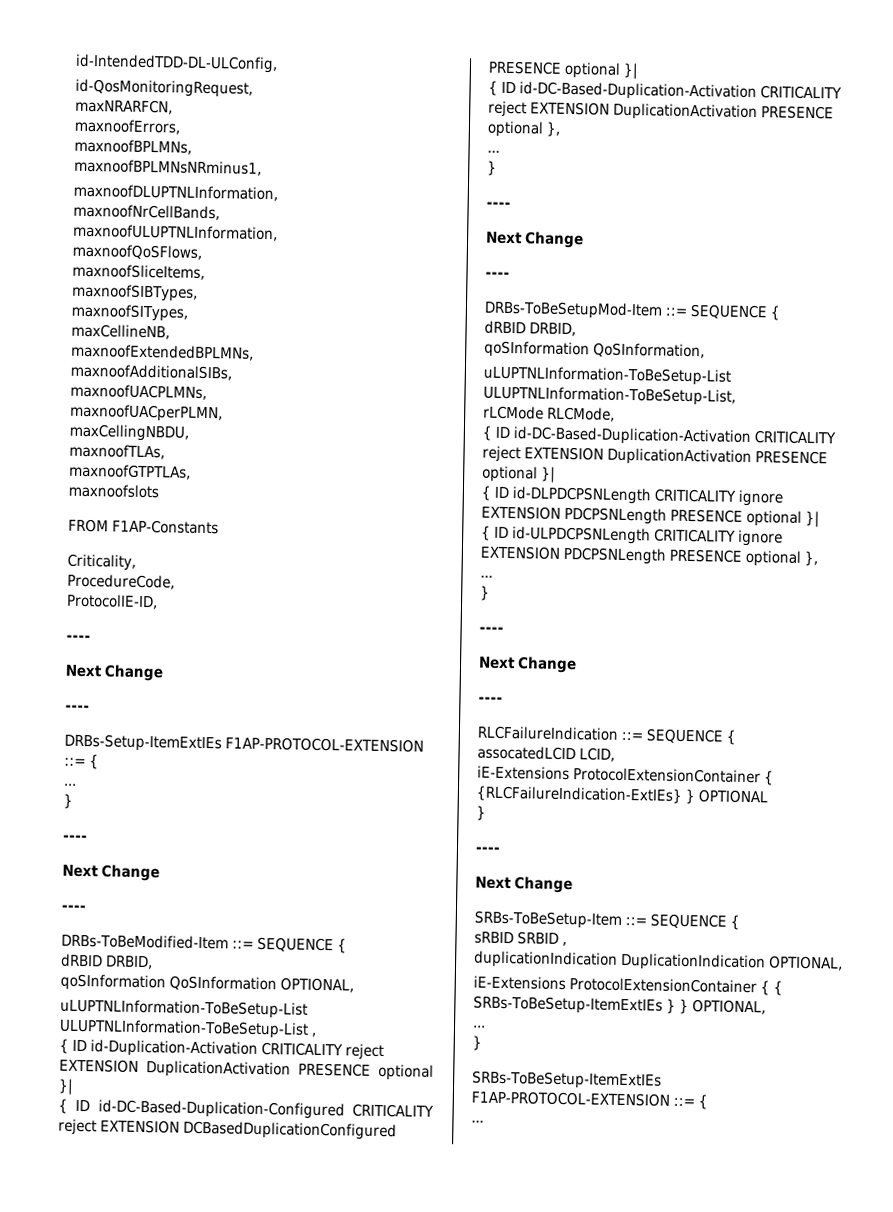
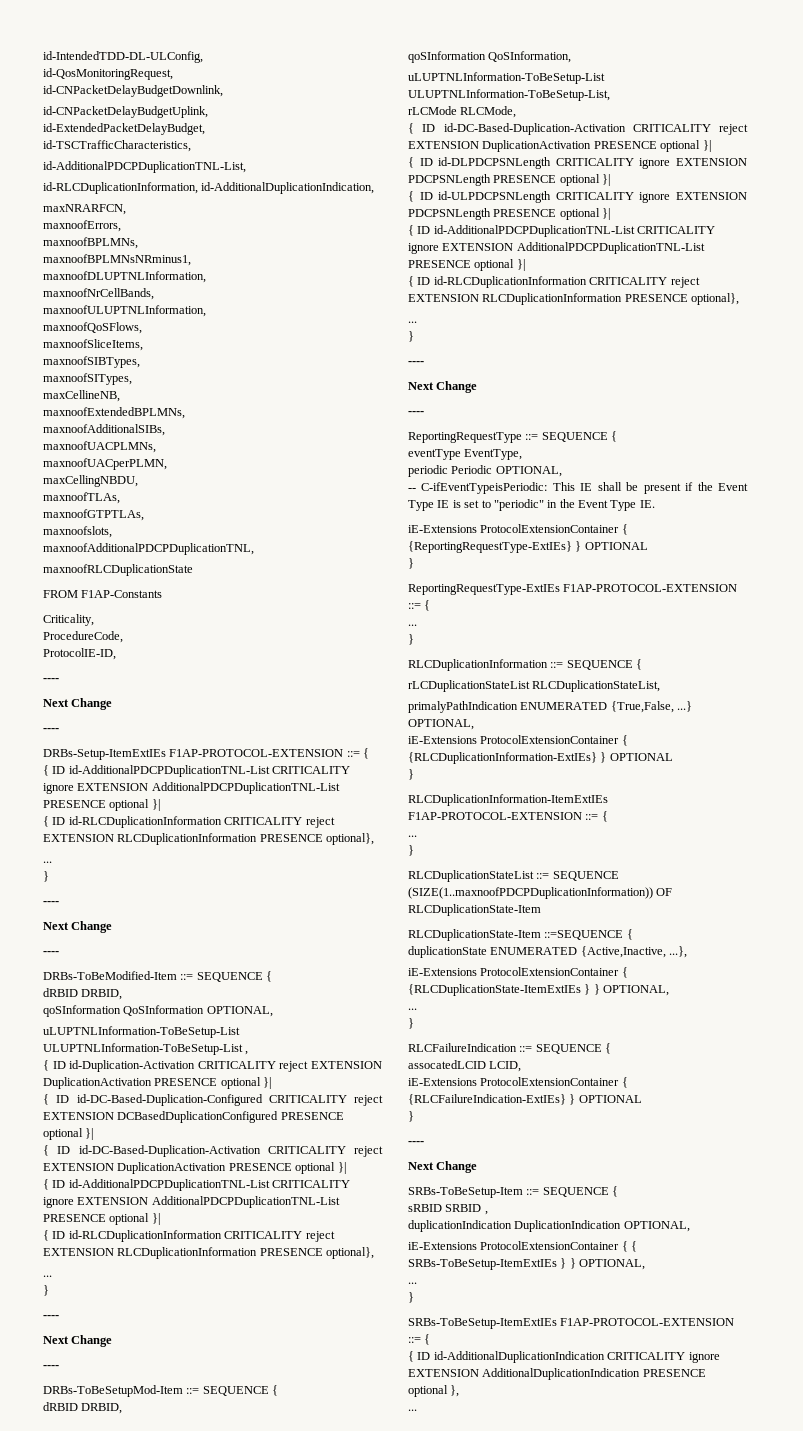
(253, 88) none -> [43,85,223,97] [43,106,208,118] [43,123,205,135] [43,140,191,152] [43,161,246,173] [43,182,375,194] // id-CNPacketDelayBudgetDownlink, // id-CNPacketDelayBudgetUplink, // id-ExtendedPacketDelayBudget, // id-TSCTrafficCharacteristics, // id-AdditionalPDCPDuplicationTNL-List, // id-RLCDuplicationInformation, id-AdditionalDuplicationIndication,
[68,483,159,499] maxnoofslots -> [43,526,112,538] [43,543,254,555] [43,564,193,576] maxnoofslots, // maxnoofAdditionalPDCPDuplicationTNL, // maxnoofRLCDuplicationState
(100, 762) none -> [43,765,351,777] [43,782,340,794] [43,799,161,811] [43,816,335,828] [43,833,375,845] // { ID id-AdditionalPDCPDuplicationTNL-List CRITICALITY ignore EXTENSION AdditionalPDCPDuplicationTNL-List PRESENCE optional }| // { ID id-RLCDuplicationInformation CRITICALITY reject EXTENSION RLCDuplicationInformation PRESENCE optional},
[546,121,562,137] }, -> [337,1162,347,1174] [43,1179,351,1191] [43,1196,340,1208] [43,1213,161,1225] [43,1230,335,1242] [43,1247,375,1259] }| // { ID id-AdditionalPDCPDuplicationTNL-List CRITICALITY ignore EXTENSION AdditionalPDCPDuplicationTNL-List PRESENCE optional }| // { ID id-RLCDuplicationInformation CRITICALITY reject EXTENSION RLCDuplicationInformation PRESENCE optional},
[804,550,819,567] [480,575,493,578] [480,585,490,601] [479,626,504,633] [478,656,578,674] [478,696,503,703] }, // ... // } // ---- // Next Change // ---- -> [602,208,612,220] [408,225,716,237] [408,242,705,254] [408,259,526,271] [408,276,700,288] [408,293,740,305] [408,321,417,323] [408,331,414,342] [408,361,424,365] [408,381,478,393] [408,411,424,415] [408,431,618,443] [408,449,523,460] [408,465,562,477] [408,482,749,494] [408,499,655,511] [408,524,628,535] [408,541,648,553] [408,558,414,569] [408,584,738,595] [408,600,431,611] [408,624,417,626] [408,634,414,645] [408,659,643,671] [408,680,661,692] [408,701,693,713] [408,719,474,730] [408,735,628,746] [408,752,673,764] [408,769,414,780] [408,794,608,806] [408,811,608,822] [408,835,417,837] [408,845,414,856] [408,870,619,882] [408,887,673,899] [408,904,541,916] [408,929,633,941] [408,946,688,958] [408,967,628,978] [408,984,670,996] [408,1008,417,1010] [408,1018,414,1029] }| // { ID id-AdditionalPDCPDuplicationTNL-List CRITICALITY ignore EXTENSION AdditionalPDCPDuplicationTNL-List PRESENCE optional }| // { ID id-RLCDuplicationInformation CRITICALITY reject EXTENSION RLCDuplicationInformation PRESENCE optional}, // ... // } // ---- // Next Change // ---- // ReportingRequestType ::= SEQUENCE { // eventType EventType, // periodic Periodic OPTIONAL, // -- C-ifEventTypeisPeriodic: This IE shall be present if the Event Type IE is set to "periodic" in the Event Type IE. // iE-Extensions ProtocolExtensionContainer { {ReportingRequestType-ExtIEs} } OPTIONAL // } // ReportingRequestType-ExtIEs F1AP-PROTOCOL-EXTENSION ::= { // ... // } // RLCDuplicationInformation ::= SEQUENCE { // rLCDuplicationStateList RLCDuplicationStateList, // primalyPathIndication ENUMERATED {True,False, ...} OPTIONAL, // iE-Extensions ProtocolExtensionContainer { {RLCDuplicationInformation-ExtIEs} } OPTIONAL // } // RLCDuplicationInformation-ItemExtIEs F1AP-PROTOCOL-EXTENSION ::= { // ... // } // RLCDuplicationStateList ::= SEQUENCE (SIZE(1..maxnoofPDCPDuplicationInformation)) OF RLCDuplicationState-Item // RLCDuplicationState-Item ::=SEQUENCE { // duplicationState ENUMERATED {Active,Inactive, ...}, // iE-Extensions ProtocolExtensionContainer { {RLCDuplicationState-ItemExtIEs } } OPTIONAL, // ... // }
(709, 1102) none -> [408,1351,720,1363] [408,1368,706,1380] [408,1385,460,1397] // { ID id-AdditionalDuplicationIndication CRITICALITY ignore EXTENSION AdditionalDuplicationIndication PRESENCE optional },

